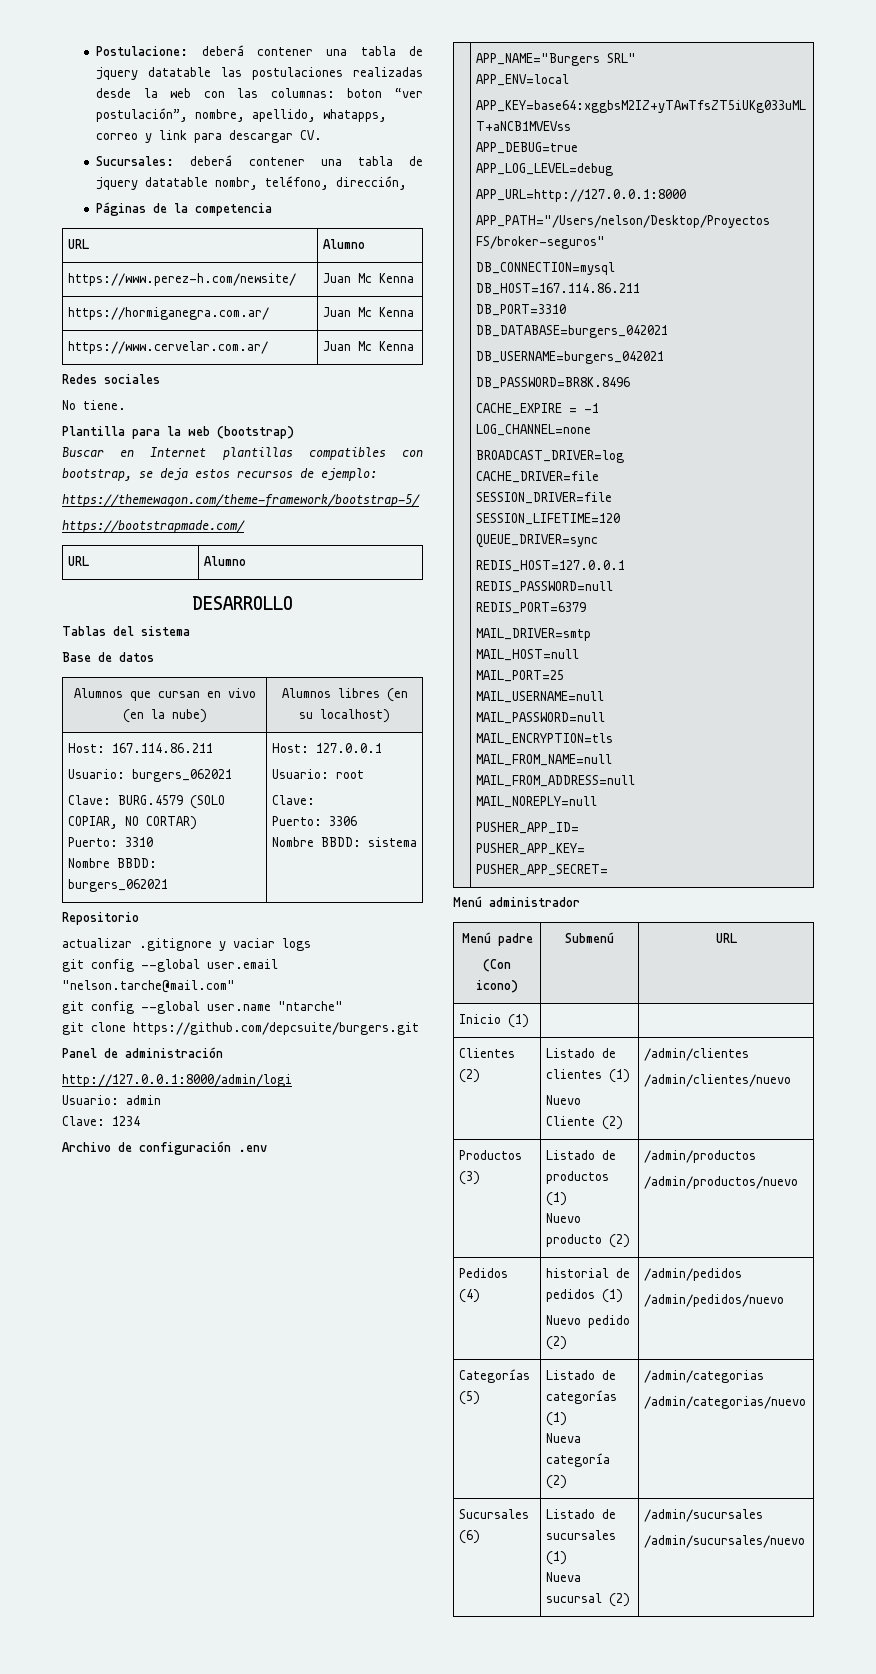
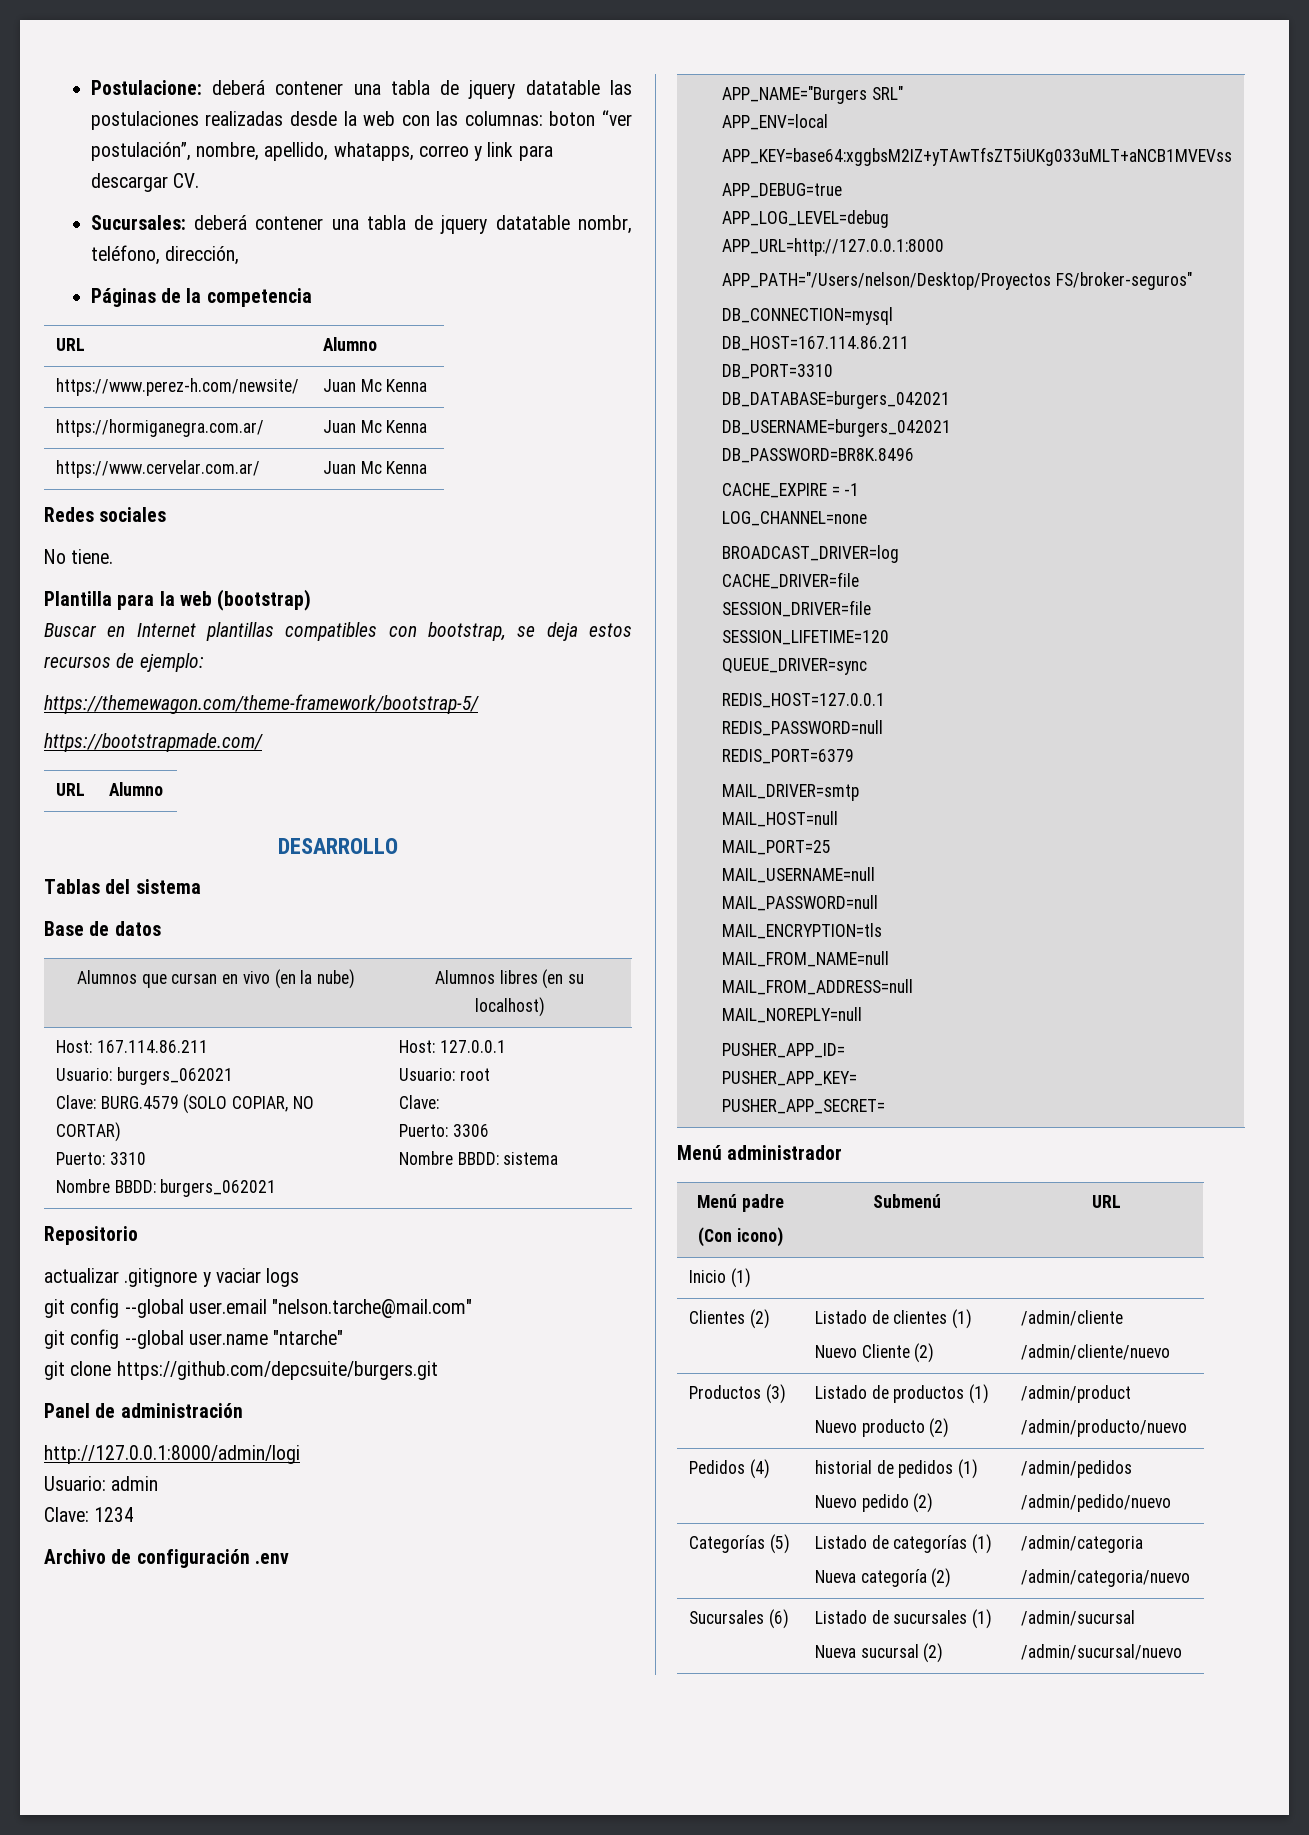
[643,1048,749,1061] [643,1074,791,1087] /admin/clientes // /admin/clientes/nuevo -> [1020,1310,1123,1326] [1020,1344,1170,1360] /admin/cliente // /admin/cliente/nuevo
[643,1150,756,1163] [643,1176,798,1189] /admin/productos // /admin/productos/nuevo -> [1020,1385,1131,1403] [1020,1419,1187,1437] /admin/product // /admin/producto/nuevo
[643,1294,784,1307] /admin/pedidos/nuevo -> [1020,1494,1171,1512] /admin/pedido/nuevo
[643,1370,764,1383] [643,1396,806,1409] /admin/categorias // /admin/categorias/nuevo -> [1020,1535,1143,1553] [1020,1569,1190,1587] /admin/categoria // /admin/categoria/nuevo
[643,1509,763,1522] [643,1535,805,1548] /admin/sucursales // /admin/sucursales/nuevo -> [1020,1610,1135,1626] [1020,1644,1182,1660] /admin/sucursal // /admin/sucursal/nuevo

